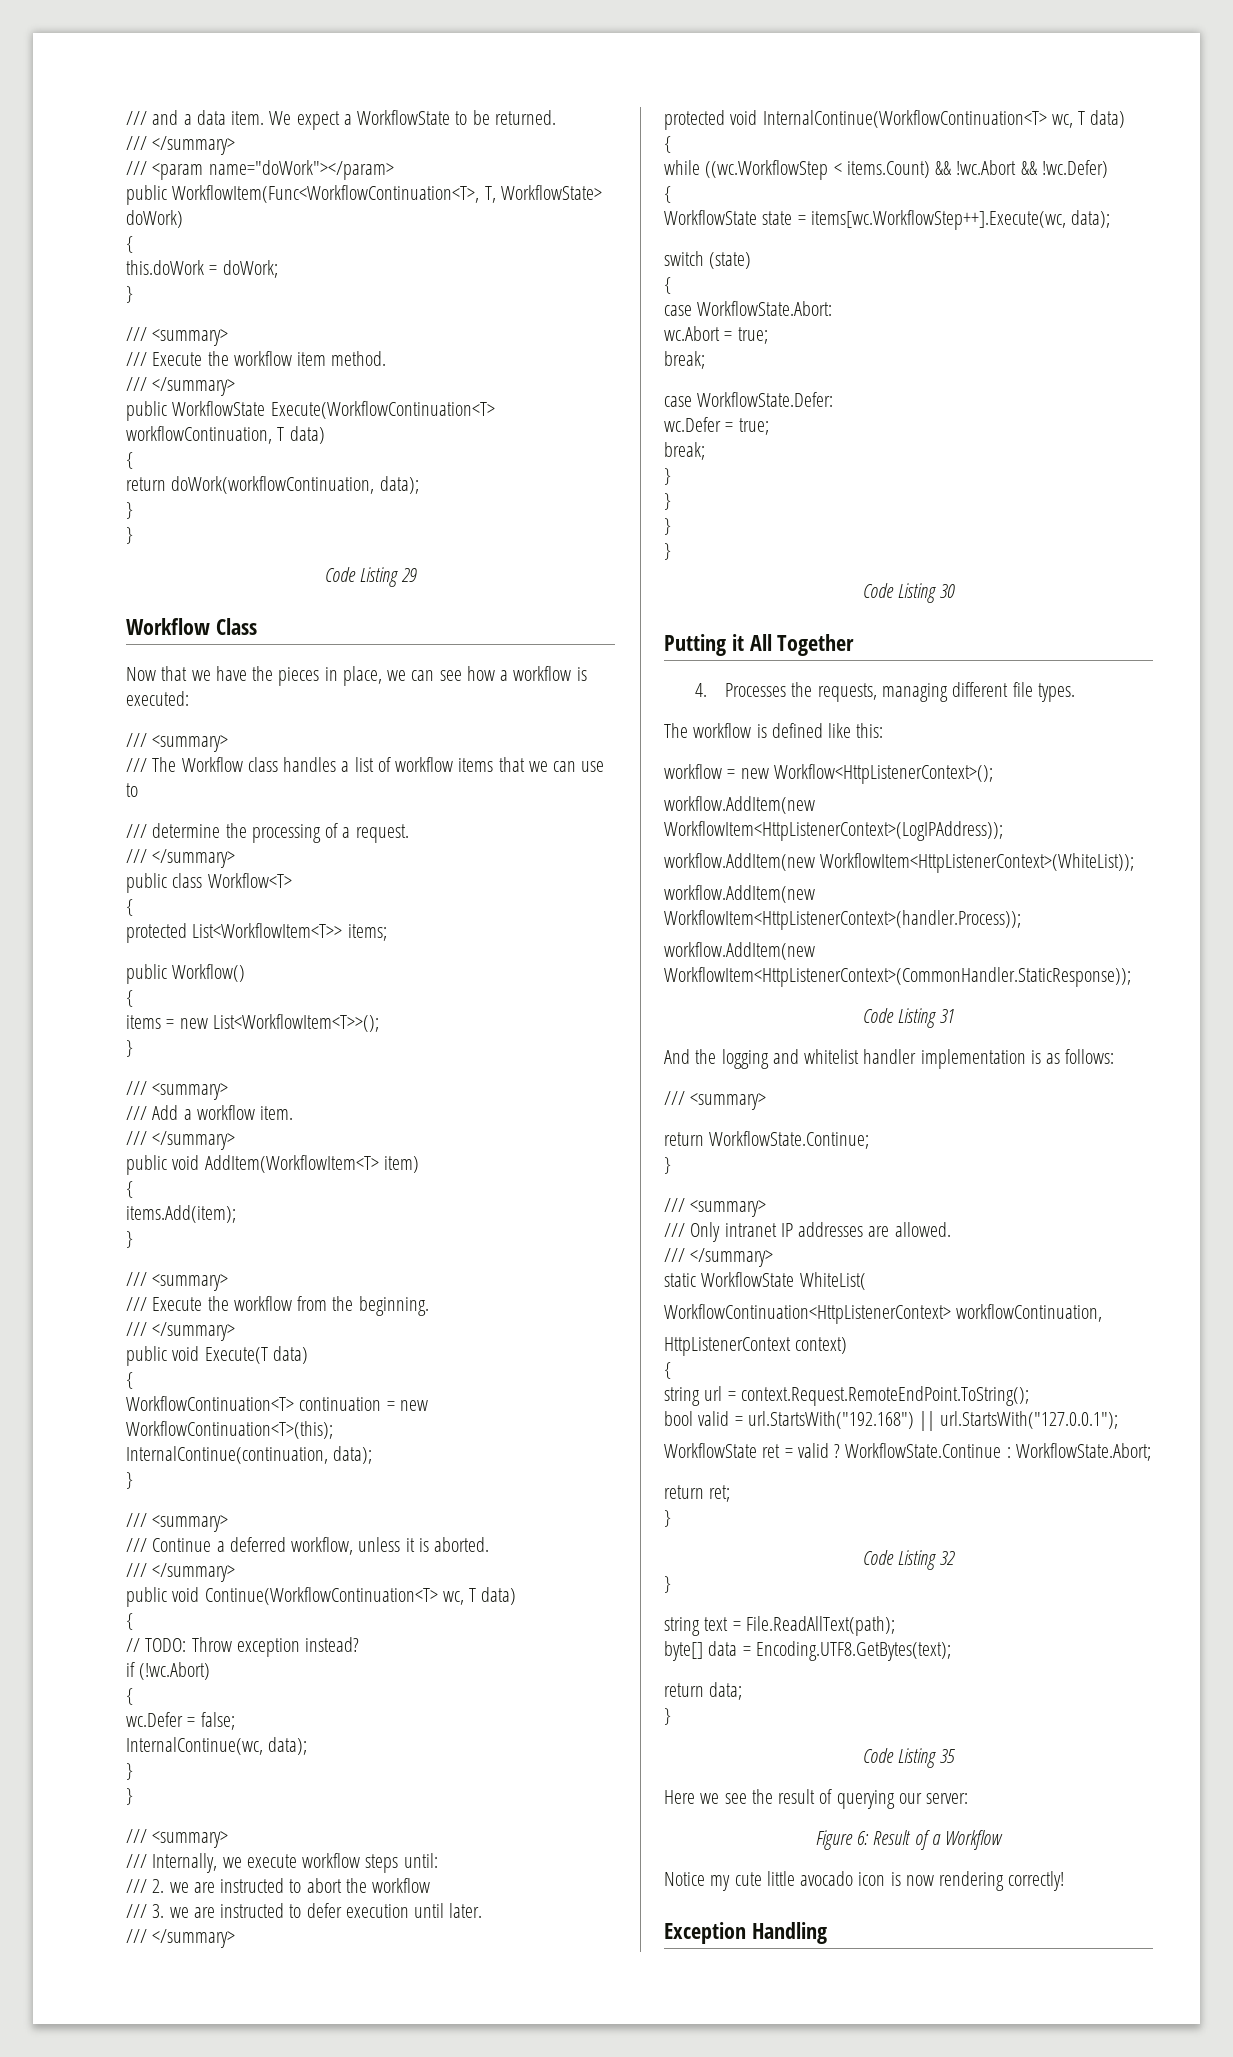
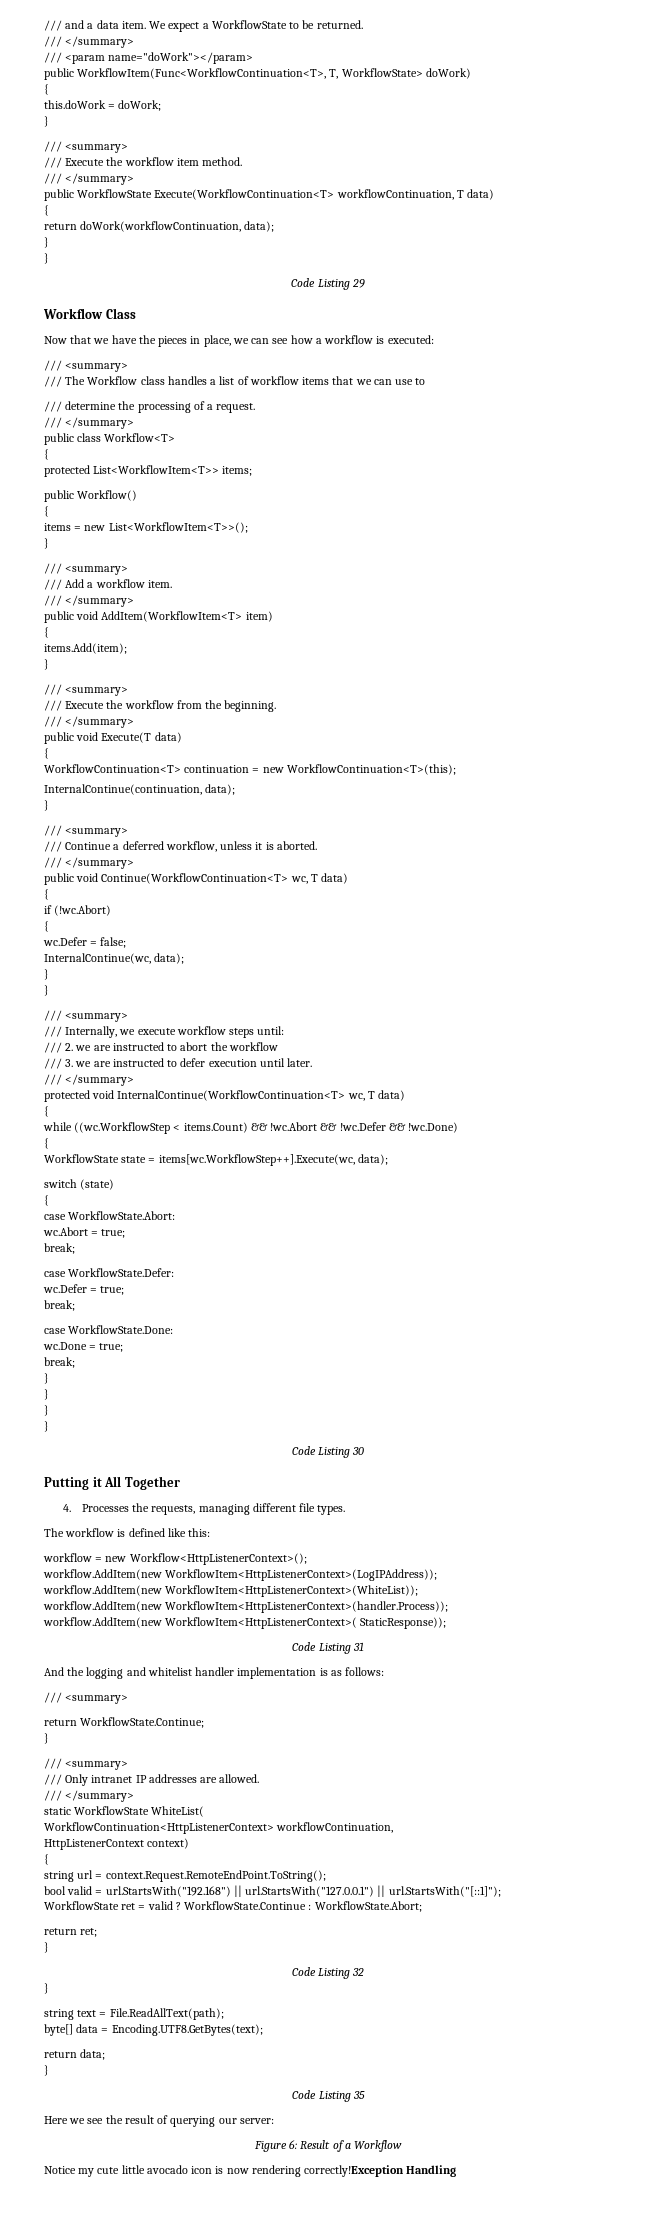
[126,1637,360,1657] // // TODO: Throw exception instead? -> (49, 894) none
[1041,160,1108,178] !wc.Defer) -> [339,1122,459,1133] !wc.Defer && !wc.Done)
(705, 451) none -> [44,1325,174,1334] [43,1342,124,1352] [44,1357,75,1368] // case WorkflowState.Done: // wc.Done = true; // break;
[664,967,1131,987] WorkflowItem<HttpListenerContext>(CommonHandler.StaticResponse)); -> [165,1617,447,1629] WorkflowItem<HttpListenerContext>( StaticResponse));
[940,1411,1119,1429] url.StartsWith("127.0.0.1"); -> [245,1885,501,1897] url.StartsWith("127.0.0.1") || url.StartsWith("[::1]");
[1008,1871,1065,1891] [664,1922,746,1944] correctly! // Exception -> [304,2165,405,2177] correctly!Exception

